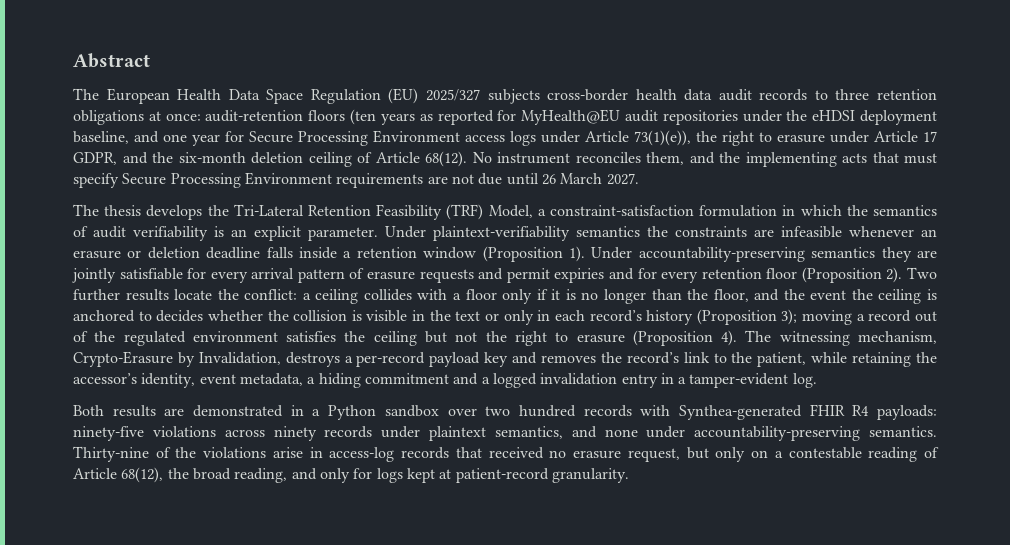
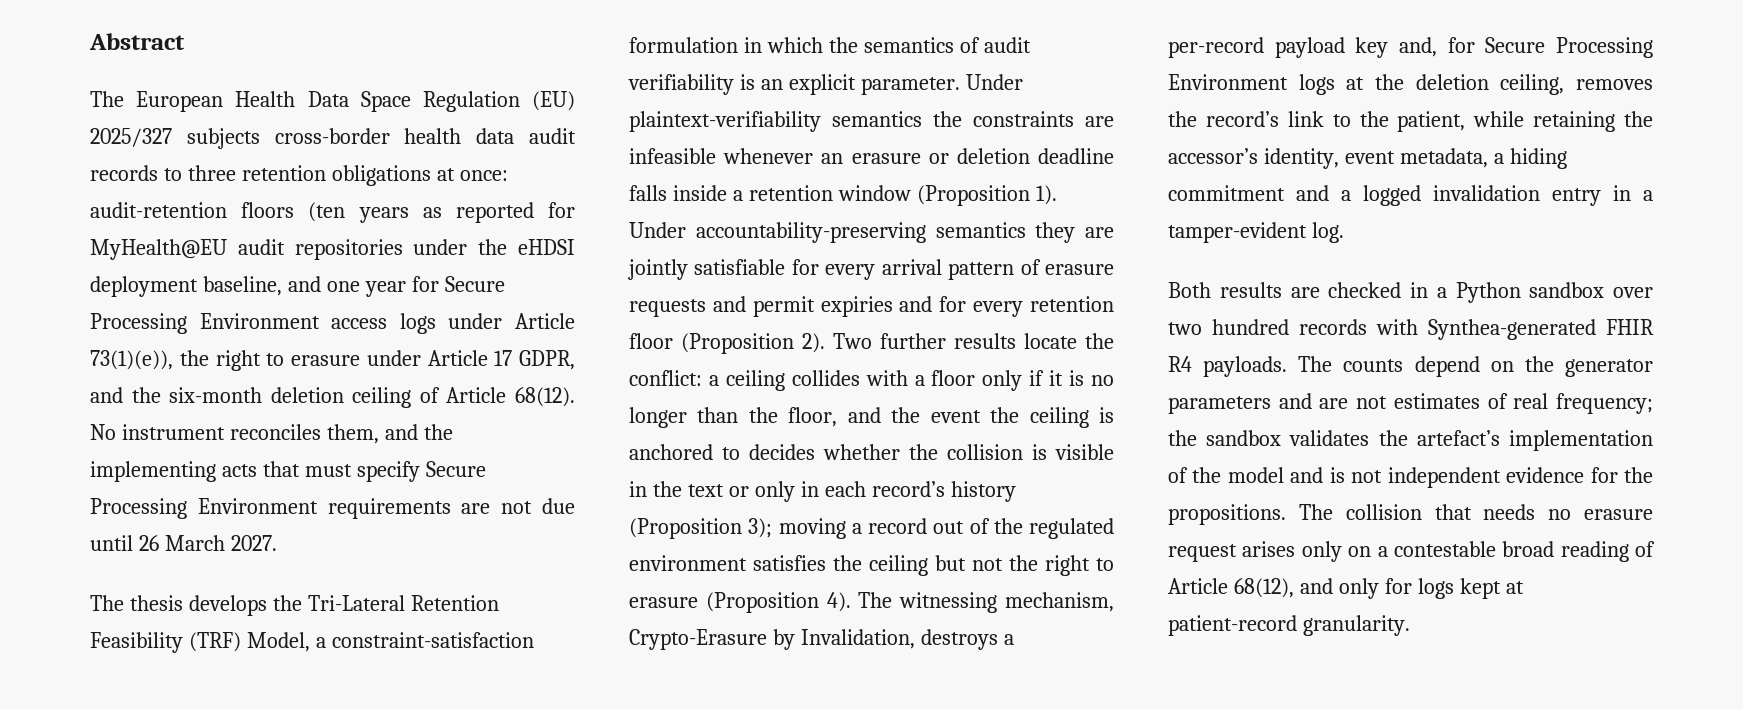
[512,352,538,364] and -> [1399,37,1653,58] [1168,74,1565,95] and, for Secure Processing Environment logs at the deletion ceiling,
[193,405,284,417] demonstrated -> [1328,282,1402,298] checked
[877,405,937,420] [73,426,938,441] [73,446,709,462] payloads: ninety-five violations across ninety records under plaintext semantics, and none under accountability-preserving semantics. Thirty-nine of the violations arise in access-log records that received no erasure request, but -> [1203,356,1653,377] [1168,393,1653,414] [1168,430,1653,451] [1168,467,1653,488] [1168,504,1653,525] [1168,541,1296,562] payloads. The counts depend on the generator parameters and are not estimates of real frequency; the sandbox validates the artefact’s implementation of the model and is not independent evidence for the propositions. The collision that needs no erasure request arises
(862, 453) none -> [1502,541,1555,557] broad
[167,468,288,483] the broad reading, -> (1294, 588) none

